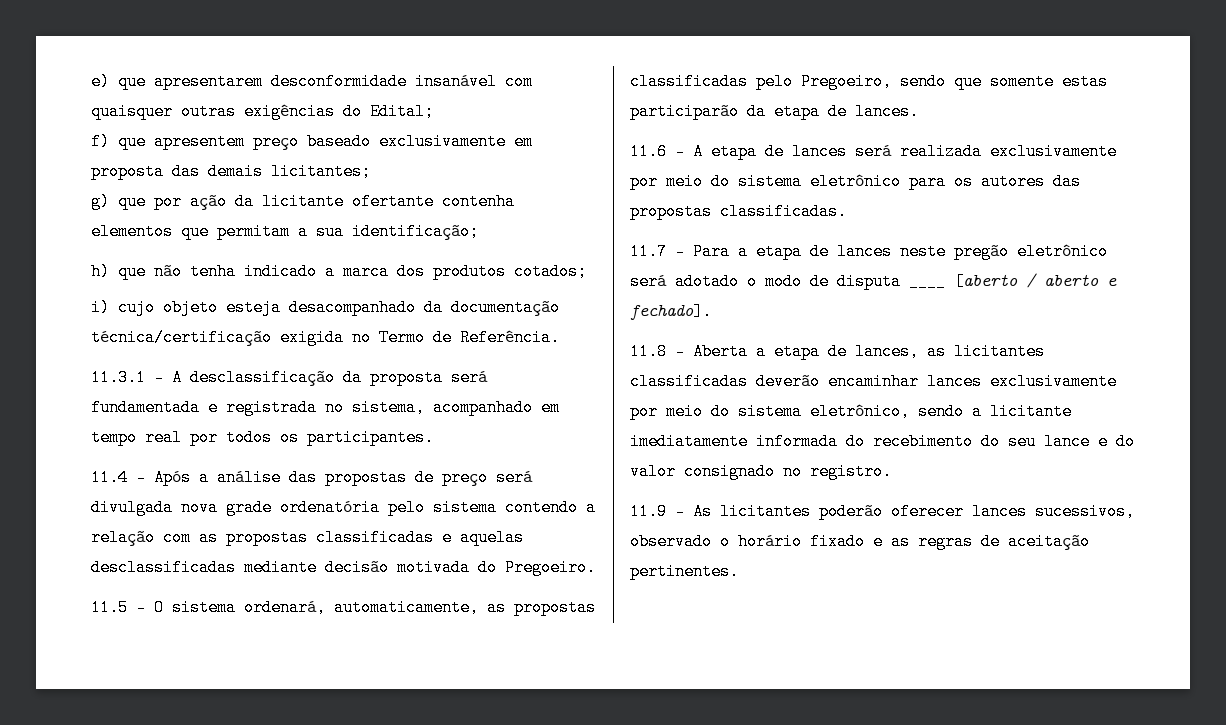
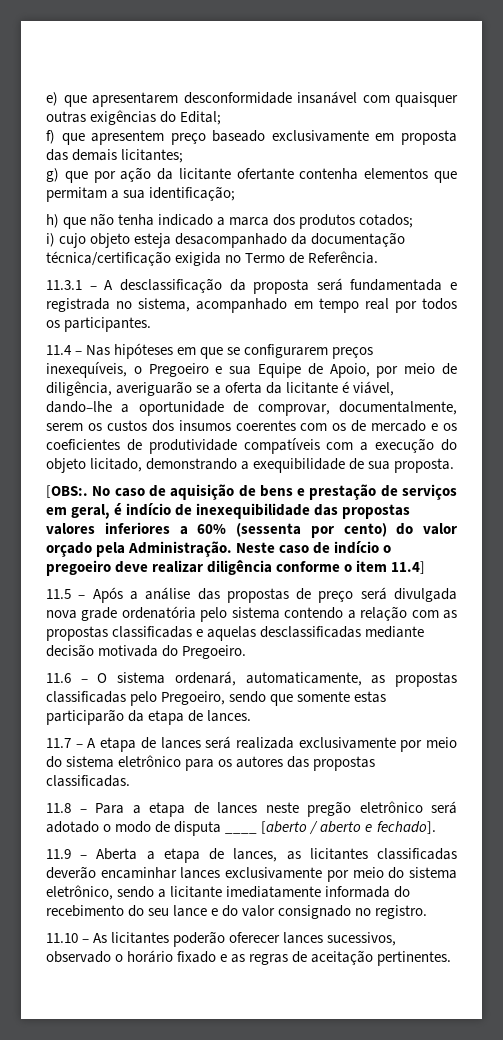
(145, 480) none -> [86,343,374,359] [46,362,458,378] [46,381,395,396] [46,401,457,416] [46,420,458,432] [46,438,457,454] [46,458,455,473] [46,484,458,500] [46,503,411,519] [46,522,457,538] [46,541,392,557] [46,560,426,576] [46,589,86,599] Nas hipóteses em que se configurarem preços inexequíveis, o Pregoeiro e sua Equipe de Apoio, por meio de diligência, averiguarão se a oferta da licitante é viável, dando–lhe a oportunidade de comprovar, documentalmente, serem os custos dos insumos coerentes com os de mercado e os coeficientes de produtividade compatíveis com a execução do objeto licitado, demonstrando a exequibilidade de sua proposta. // [OBS:. No caso de aquisição de bens e prestação de serviços em geral, é indício de inexequibilidade das propostas valores inferiores a 60% (sessenta por cento) do valor orçado pela Administração. Neste caso de indício o pregoeiro deve realizar diligência conforme o item 11.4] // 11.5 –
[91,599,128,616] 11.5 -> [46,673,71,683] 11.6
[630,143,667,160] 11.6 -> [46,738,71,748] 11.7
[630,243,667,260] 11.7 -> [46,803,71,813] 11.8
[630,343,667,360] 11.8 -> [46,849,71,859] 11.9
[630,503,667,520] 11.9 -> [46,933,78,943] 11.10

